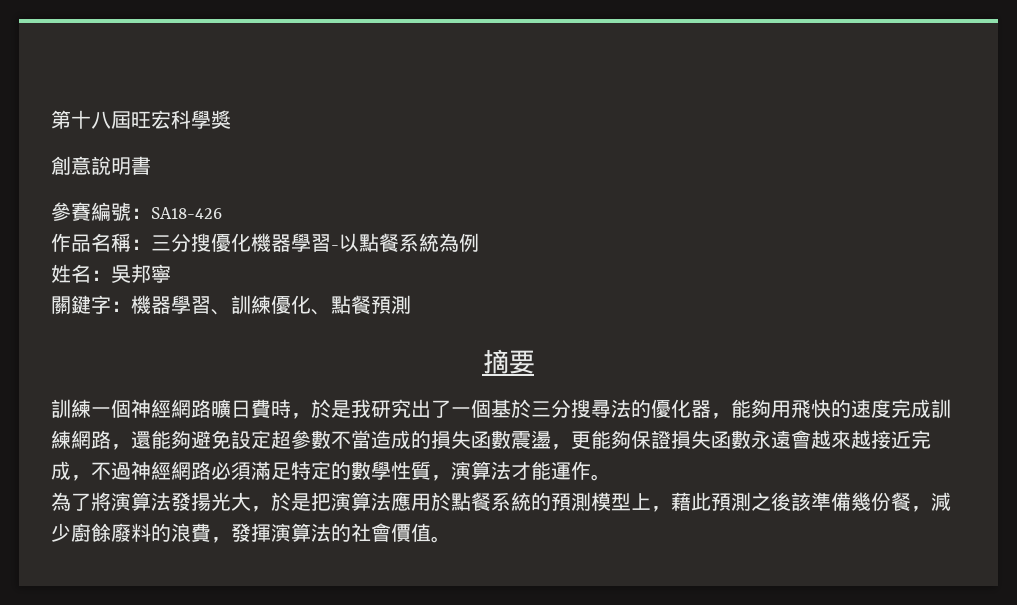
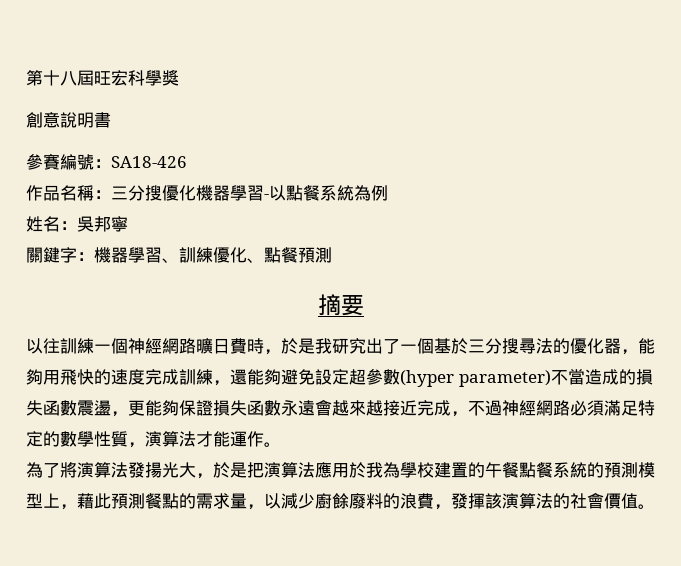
(535, 362) none -> [26,338,60,354] 以往
[71,430,111,449] 網路 -> (213, 377) none
(331, 439) none -> [400,370,551,387] (hyper parameter)
(451, 501) none -> [366,462,519,478] 我為學校建置的午餐
[751,492,931,512] 之後該準備幾份餐， -> [145,493,281,510] 餐點的需求量，以
(271, 532) none -> [485,493,502,509] 該

